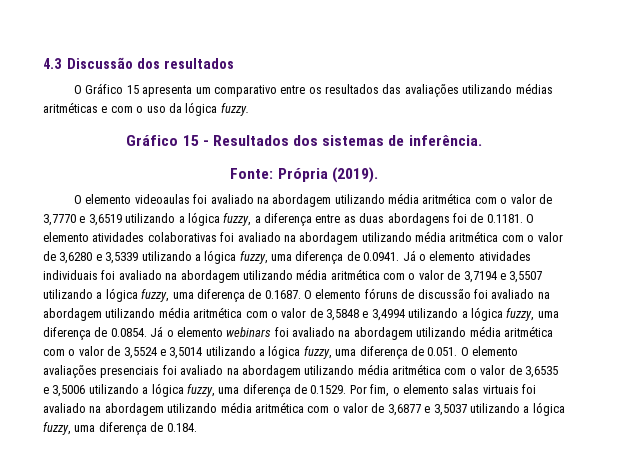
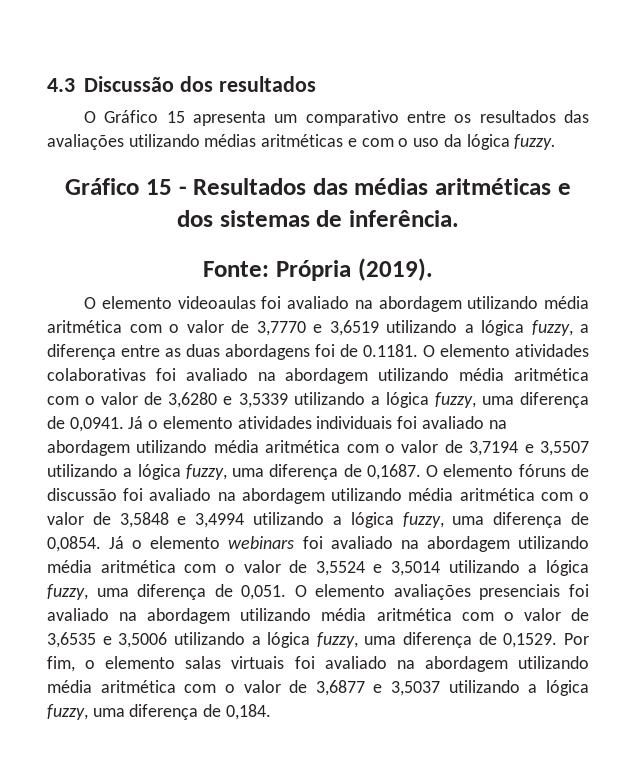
(289, 140) none -> [312,178,571,195] das médias aritméticas e
[363,252,400,261] 0.0941. -> [69,417,124,432] 0,0941.
[264,290,301,299] 0.1687. -> [366,464,421,480] 0,1687.
[110,328,147,337] 0.0854. -> [47,536,101,552] 0,0854.
[427,347,458,356] 0.051. -> [241,585,287,600] 0,051.
[310,385,347,394] 0.1529. -> [503,633,558,648] 0,1529.
[166,423,197,432] 0.184. -> [225,704,271,720] 0,184.

